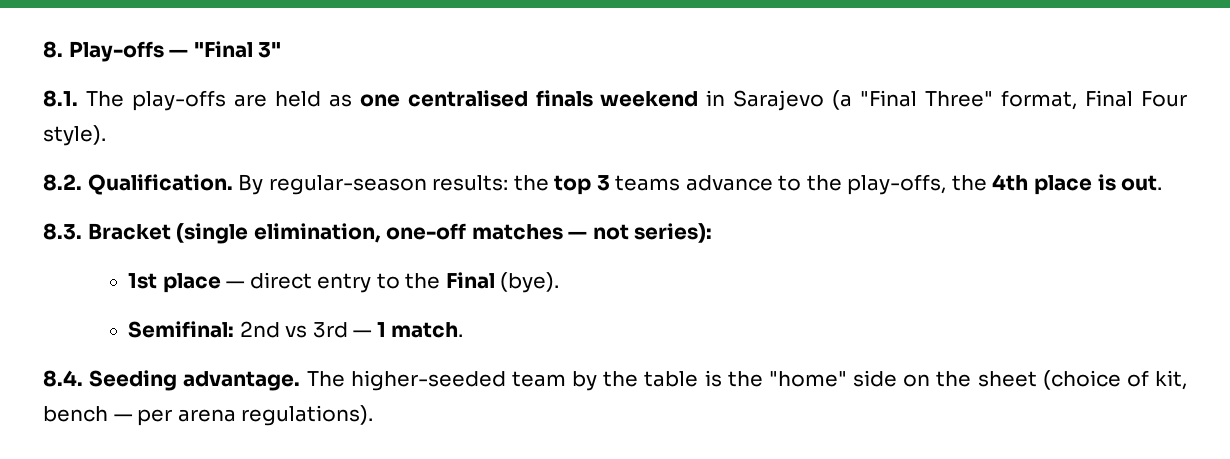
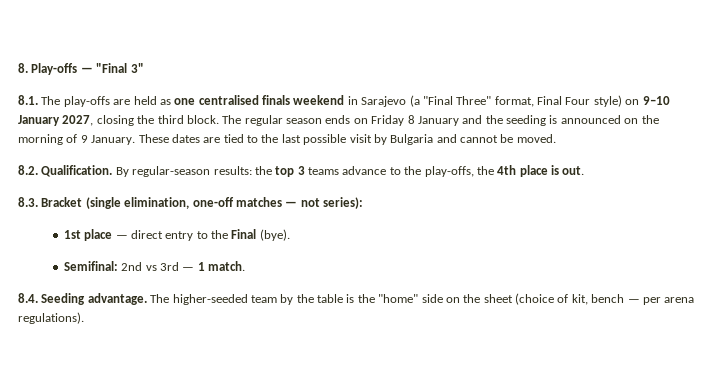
[43,125,106,146] style). -> [593,95,670,107] [18,115,659,126] [18,134,556,145] style) on 9–10 January 2027, closing the third block. The regular season ends on Friday 8 January and the seeding is announced on the morning of 9 January. These dates are tied to the last possible visit by Bulgaria and cannot be moved.

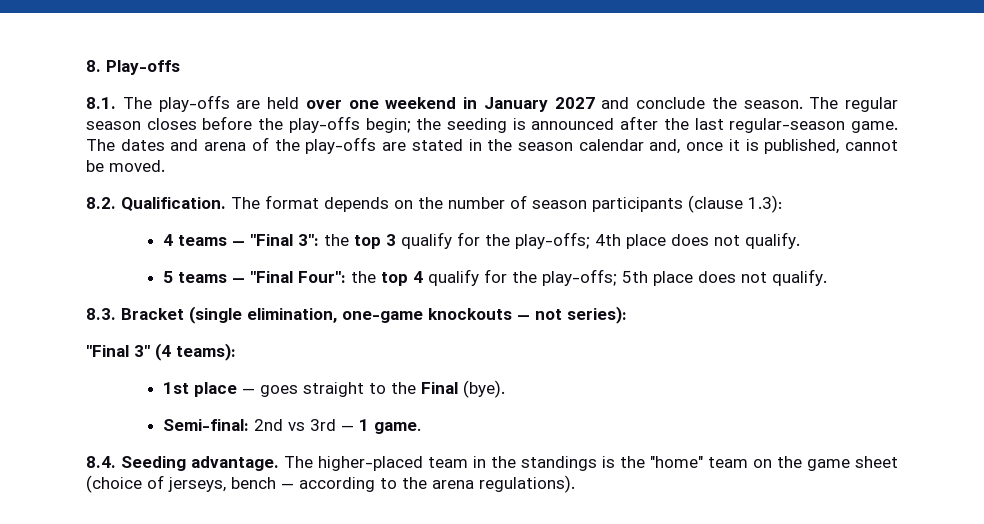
[80,63,144,73] — "Final 3" -> (180, 67) none
[159,95,670,107] [18,115,659,126] [18,134,457,145] as one centralised finals weekend in Sarajevo (a "Final Three" format, Final Four style) on 9–10 January 2027, closing the third block. The regular season ends on Friday 8 January and the seeding is announced on the morning of 9 January. These dates are tied to the last possible visit by Bulgaria and -> [305,97,898,112] [86,116,898,133] [86,137,840,154] over one weekend in January 2027 and conclude the season. The regular season closes before the play-offs begin; the seeding is announced after the last regular-season game. The dates and arena of the play-offs are stated in the season calendar and, once it is published,
[115,165,585,177] By regular-season results: the top 3 teams advance to the play-offs, the 4th place is out. -> [231,195,782,213] [162,232,800,249] [162,269,827,286] The format depends on the number of season participants (clause 1.3): // 4 teams — "Final 3": the top 3 qualify for the play-offs; 4th place does not qualify. // 5 teams — "Final Four": the top 4 qualify for the play-offs; 5th place does not qualify.
[192,197,282,207] one-off matches -> [342,308,512,323] one-game knockouts
(363, 203) none -> [86,343,236,361] // "Final 3" (4 teams):
[130,230,194,241] direct entry -> [259,382,364,397] goes straight
[63,261,118,271] Semifinal: -> [162,419,249,431] Semi-final:
[208,261,246,271] match. -> [373,422,421,434] game.
[172,294,343,305] higher-seeded team by the table -> [318,456,597,471] higher-placed team in the standings
[421,294,481,303] side on the -> [708,456,850,471] team on the game
[571,294,588,305] kit, -> [168,477,226,492] jerseys,
[642,297,661,305] per -> [299,477,427,492] according to the

